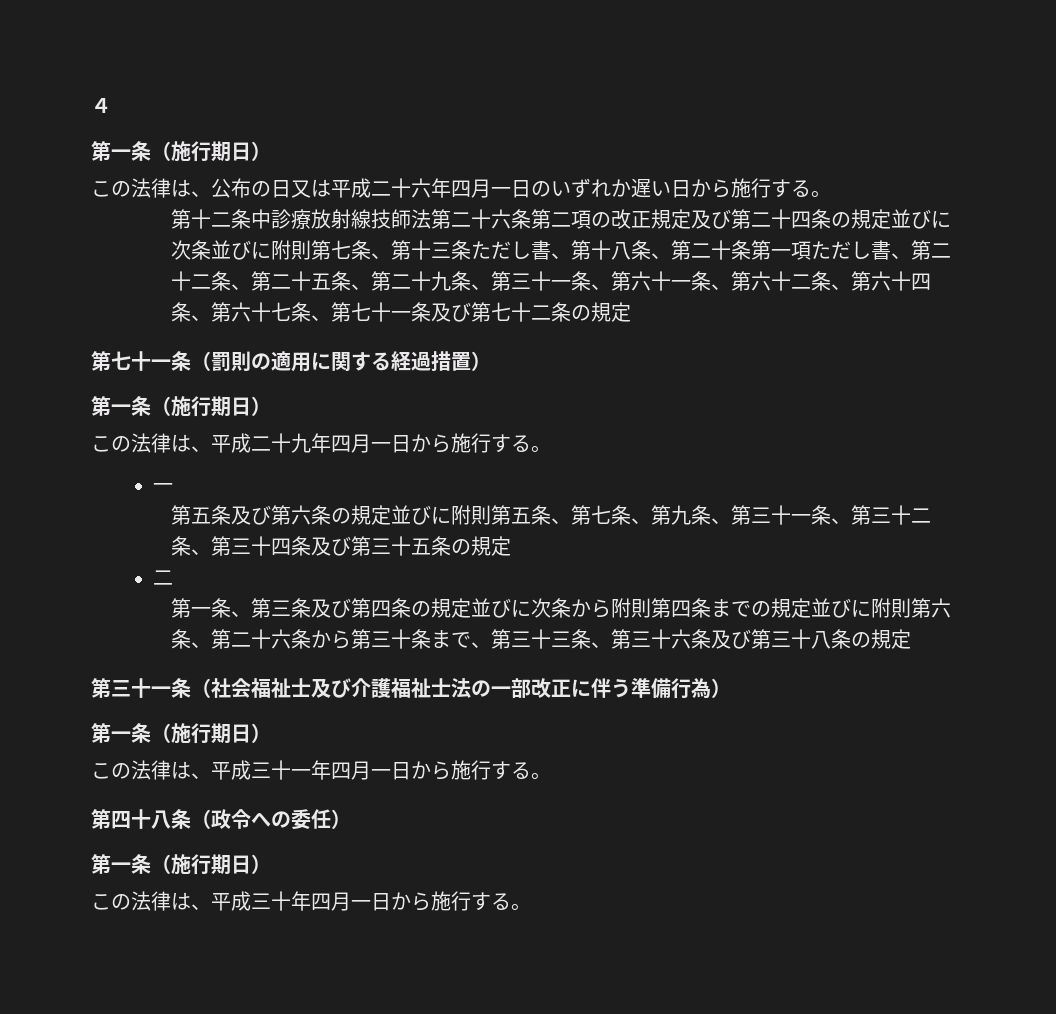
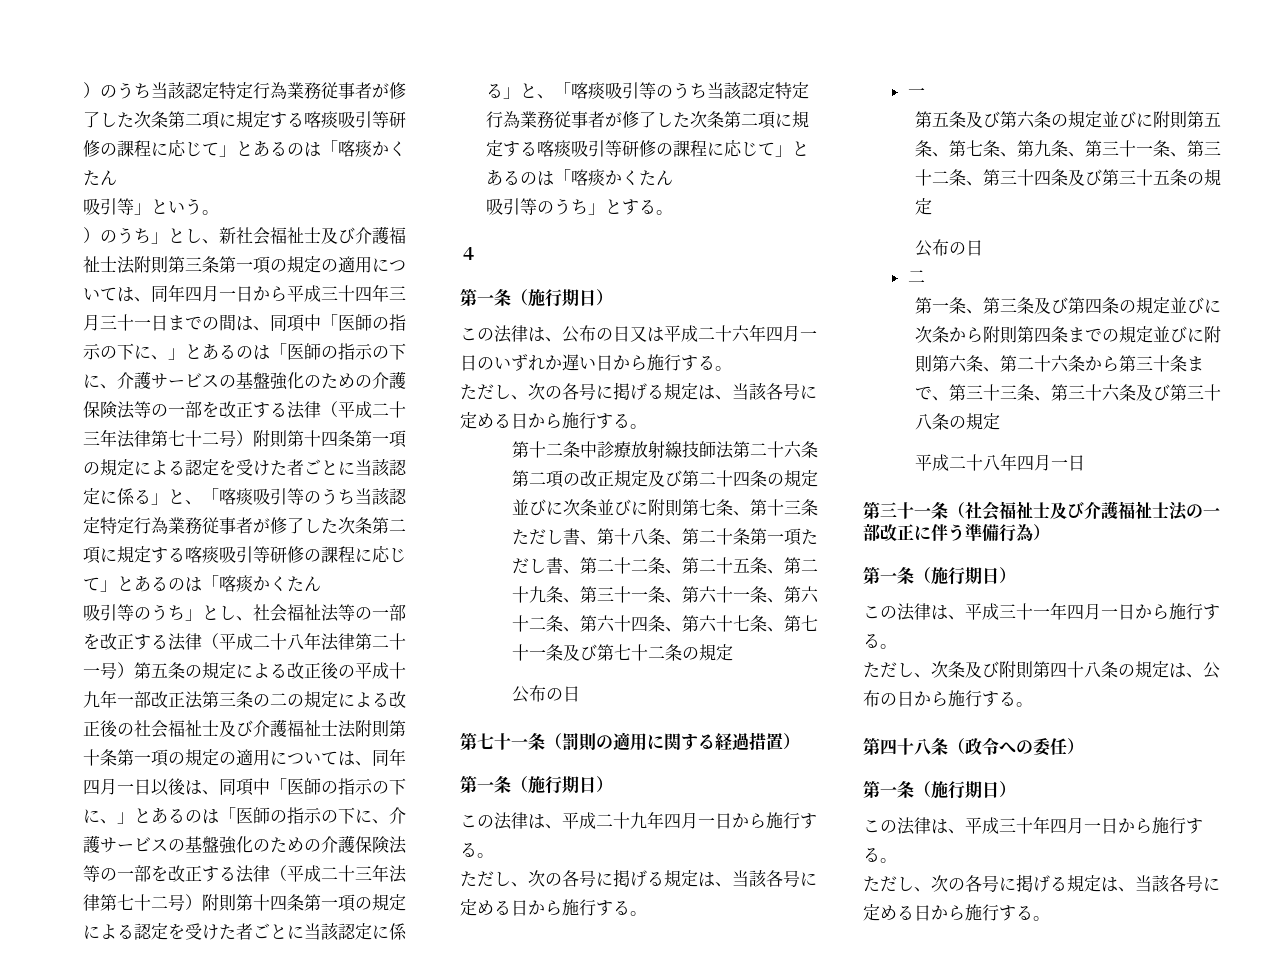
(91, 105) none -> [82,82,406,100] [82,111,406,129] [82,140,406,157] [82,170,117,186] [82,198,219,215] [82,226,406,245] [82,256,406,274] [82,284,406,302] [82,314,406,332] [82,343,406,360] [82,371,406,390] [82,401,406,419] [82,429,406,448] [82,459,407,477] [82,488,407,506] [82,517,406,535] [82,546,406,564] [82,575,321,592] [82,604,406,622] [82,632,406,651] [82,662,406,679] [82,690,406,709] [82,719,406,738] [82,748,406,767] [82,778,406,796] [82,807,406,824] [82,835,407,854] [82,864,407,883] [82,894,406,912] [82,923,407,941] [485,82,809,100] [485,111,809,129] [485,140,809,157] [485,169,673,186] [485,198,673,215] ）のうち当該認定特定行為業務従事者が修了した次条第二項に規定する喀痰吸引等研修の課程に応じて」とあるのは「喀痰かくたん // 吸引等」という。 // ）のうち」とし、新社会福祉士及び介護福祉士法附則第三条第一項の規定の適用については、同年四月一日から平成三十四年三月三十一日までの間は、同項中「医師の指示の下に、」とあるのは「医師の指示の下に、介護サービスの基盤強化のための介護保険法等の一部を改正する法律（平成二十三年法律第七十二号）附則第十四条第一項の規定による認定を受けた者ごとに当該認定に係る」と、「喀痰吸引等のうち当該認定特定行為業務従事者が修了した次条第二項に規定する喀痰吸引等研修の課程に応じて」とあるのは「喀痰かくたん // 吸引等のうち」とし、社会福祉法等の一部を改正する法律（平成二十八年法律第二十一号）第五条の規定による改正後の平成十九年一部改正法第三条の二の規定による改正後の社会福祉士及び介護福祉士法附則第十条第一項の規定の適用については、同年四月一日以後は、同項中「医師の指示の下に、」とあるのは「医師の指示の下に、介護サービスの基盤強化のための介護保険法等の一部を改正する法律（平成二十三年法律第七十二号）附則第十四条第一項の規定による認定を受けた者ごとに当該認定に係る」と、「喀痰吸引等のうち当該認定特定行為業務従事者が修了した次条第二項に規定する喀痰吸引等研修の課程に応じて」とあるのは「喀痰かくたん // 吸引等のうち」とする。 //
(831, 194) none -> [460,382,817,401] [460,412,647,429] // ただし、次の各号に掲げる規定は、当該各号に定める日から施行する。
(631, 312) none -> [511,685,580,703] // 公布の日
(551, 449) none -> [460,869,817,888] [460,899,647,916] // ただし、次の各号に掲げる規定は、当該各号に定める日から施行する。
(511, 546) none -> [914,239,983,257] // 公布の日
(911, 639) none -> [914,453,1085,471] // 平成二十八年四月一日
(551, 776) none -> [863,661,1220,679] [863,690,1033,707] // ただし、次条及び附則第四十八条の規定は、公布の日から施行する。
(531, 907) none -> [863,874,1220,893] [863,904,1050,921] // ただし、次の各号に掲げる規定は、当該各号に定める日から施行する。

